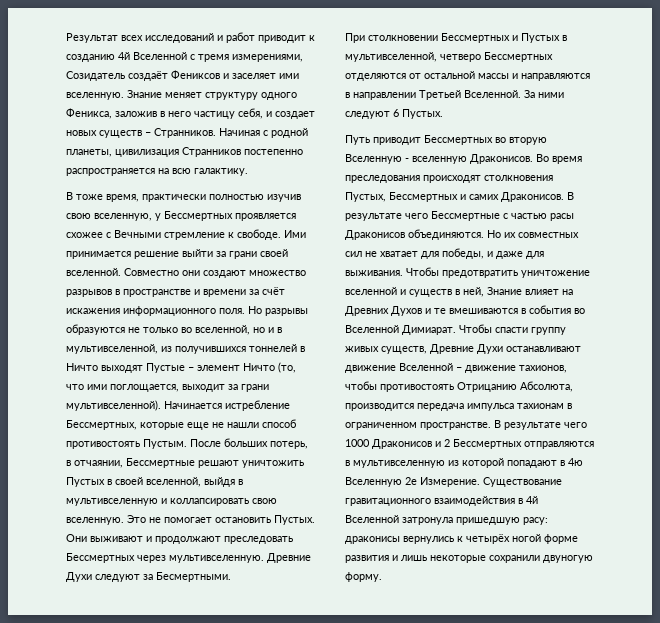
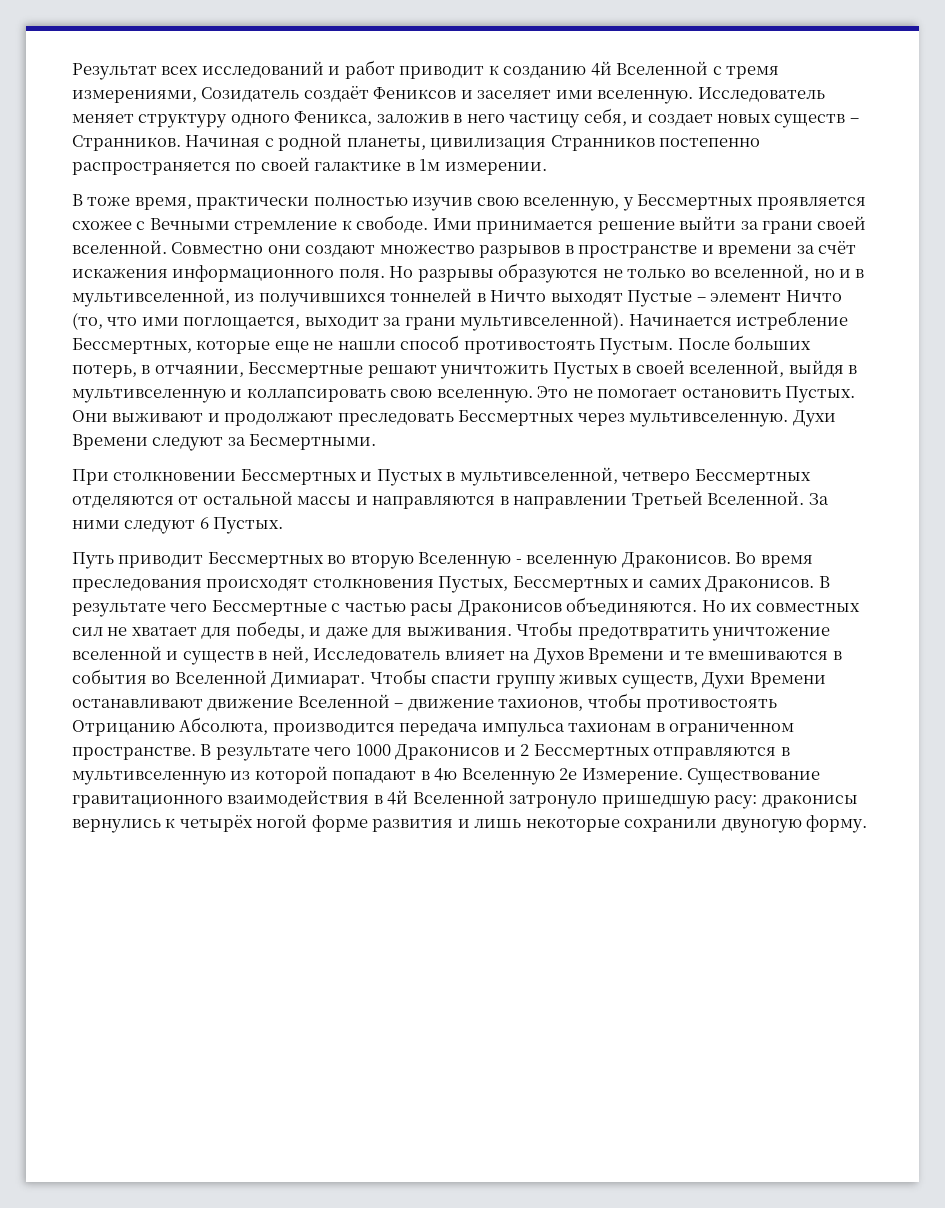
[127,90,162,98] Знание -> [697,87,825,102] Исследователь
[158,168,248,176] на всю галактику. -> [235,157,547,175] по своей галактике в 1м измерении.
[267,553,311,563] [66,572,92,582] Древние Духи -> [792,410,836,427] [72,434,148,450] Духи Времени
[487,287,522,295] Знание -> [313,648,441,663] Исследователь
[345,306,422,316] Древних Духов -> [533,648,665,665] Духов Времени
[430,344,503,354] Древние Духи -> [702,672,826,689] Духи Времени
[402,517,453,525] затронула -> [509,795,598,809] затронуло

